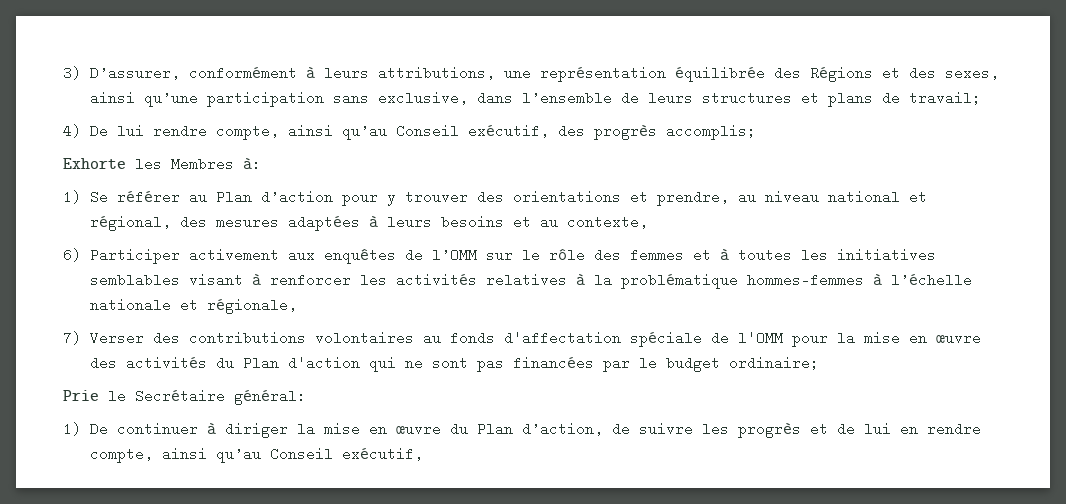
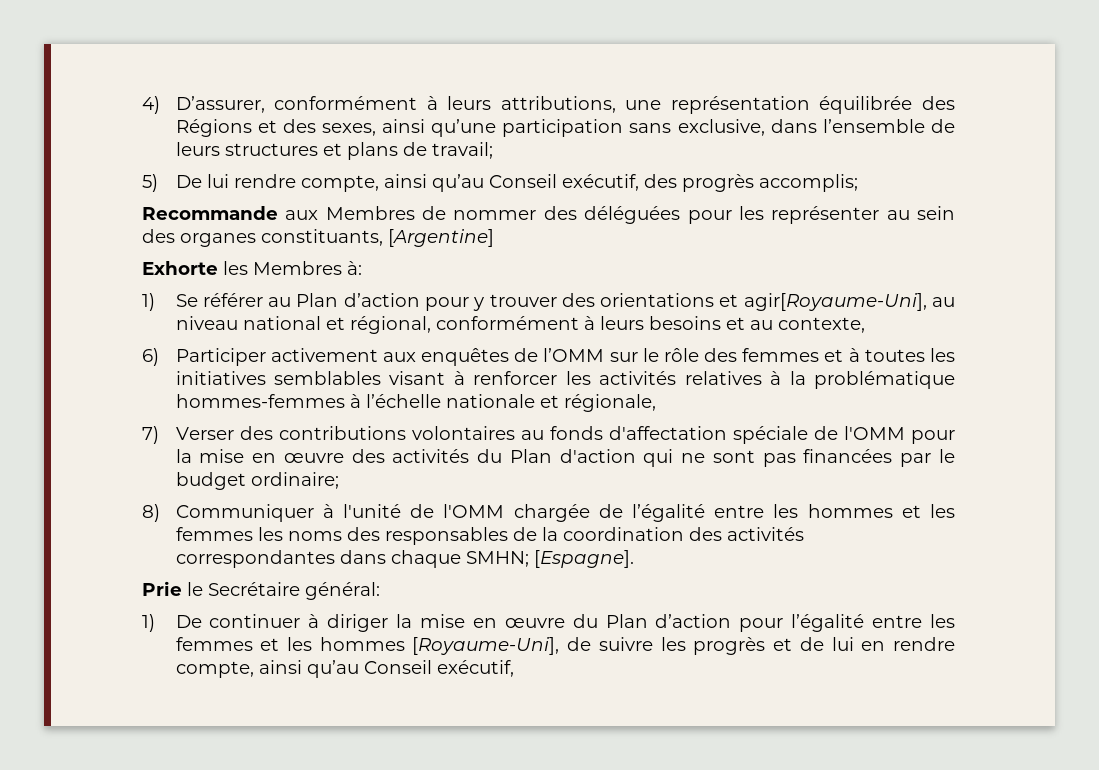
[63,66,81,80] 3) -> [142,96,160,114] 4)
[63,124,81,138] 4) -> [142,174,158,192] 5)
(756, 132) none -> [142,206,956,224] [142,229,494,247] // Recommande aux Membres de nommer des déléguées pour les représenter au sein des organes constituants, [Argentine]
[656,190,729,206] prendre, -> [743,293,927,311] agir[Royaume-Uni],
[179,215,360,231] des mesures adaptées -> [435,316,579,330] conformément
(819, 363) none -> [142,504,955,522] [175,527,804,545] [175,550,634,568] // 8) Communiquer à l'unité de l'OMM chargée de l’égalité entre les hommes et les femmes les noms des responsables de la coordination des activités correspondantes dans chaque SMHN; [Espagne].
[521,422,603,436] d’action, -> [655,614,956,632] [175,637,560,655] d’action pour l’égalité entre les femmes et les hommes [Royaume-Uni],

